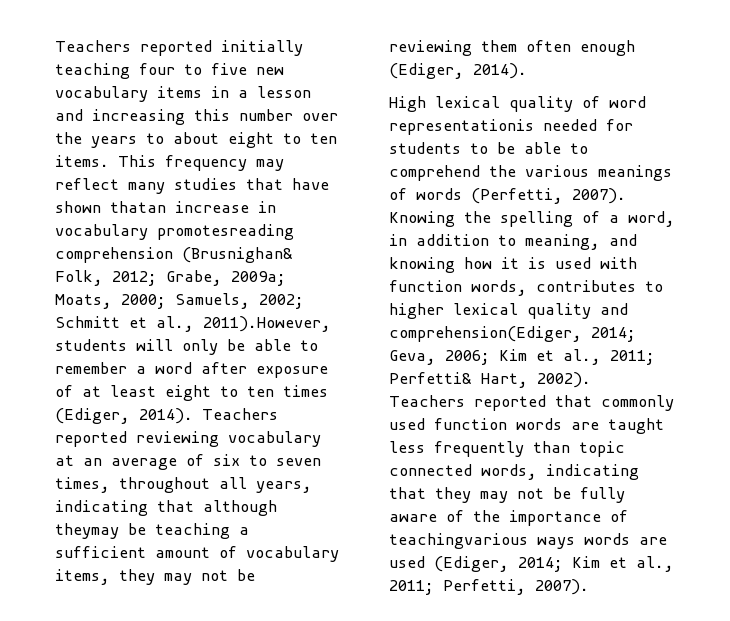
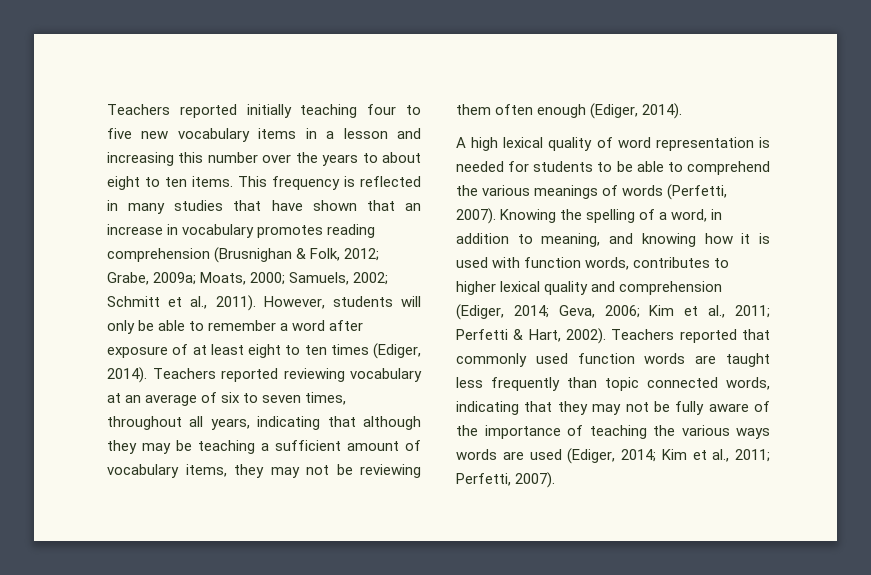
[256,159,284,171] [55,178,119,190] may reflect -> [344,176,421,187] [107,200,118,211] is reflected in
[110,201,166,213] thatan -> [366,200,422,211] that an
[157,224,294,240] [55,247,293,263] promotesreading comprehension (Brusnighan& -> [257,224,376,238] [107,247,307,263] promotes reading comprehension (Brusnighan &
[203,316,331,332] 2011).However, -> [215,295,325,311] 2011). However,
[55,523,119,539] theymay -> [107,440,171,454] they may
[389,96,426,112] High -> [456,137,499,151] A high
[389,119,534,135] representationis -> [655,137,770,151] representation is
[389,326,582,342] comprehension(Ediger, -> [619,281,723,295] [456,304,504,320] comprehension (Ediger,
[389,372,472,384] Perfetti& -> [456,329,524,340] Perfetti &
[389,533,528,549] teachingvarious -> [589,425,730,439] teaching the various

